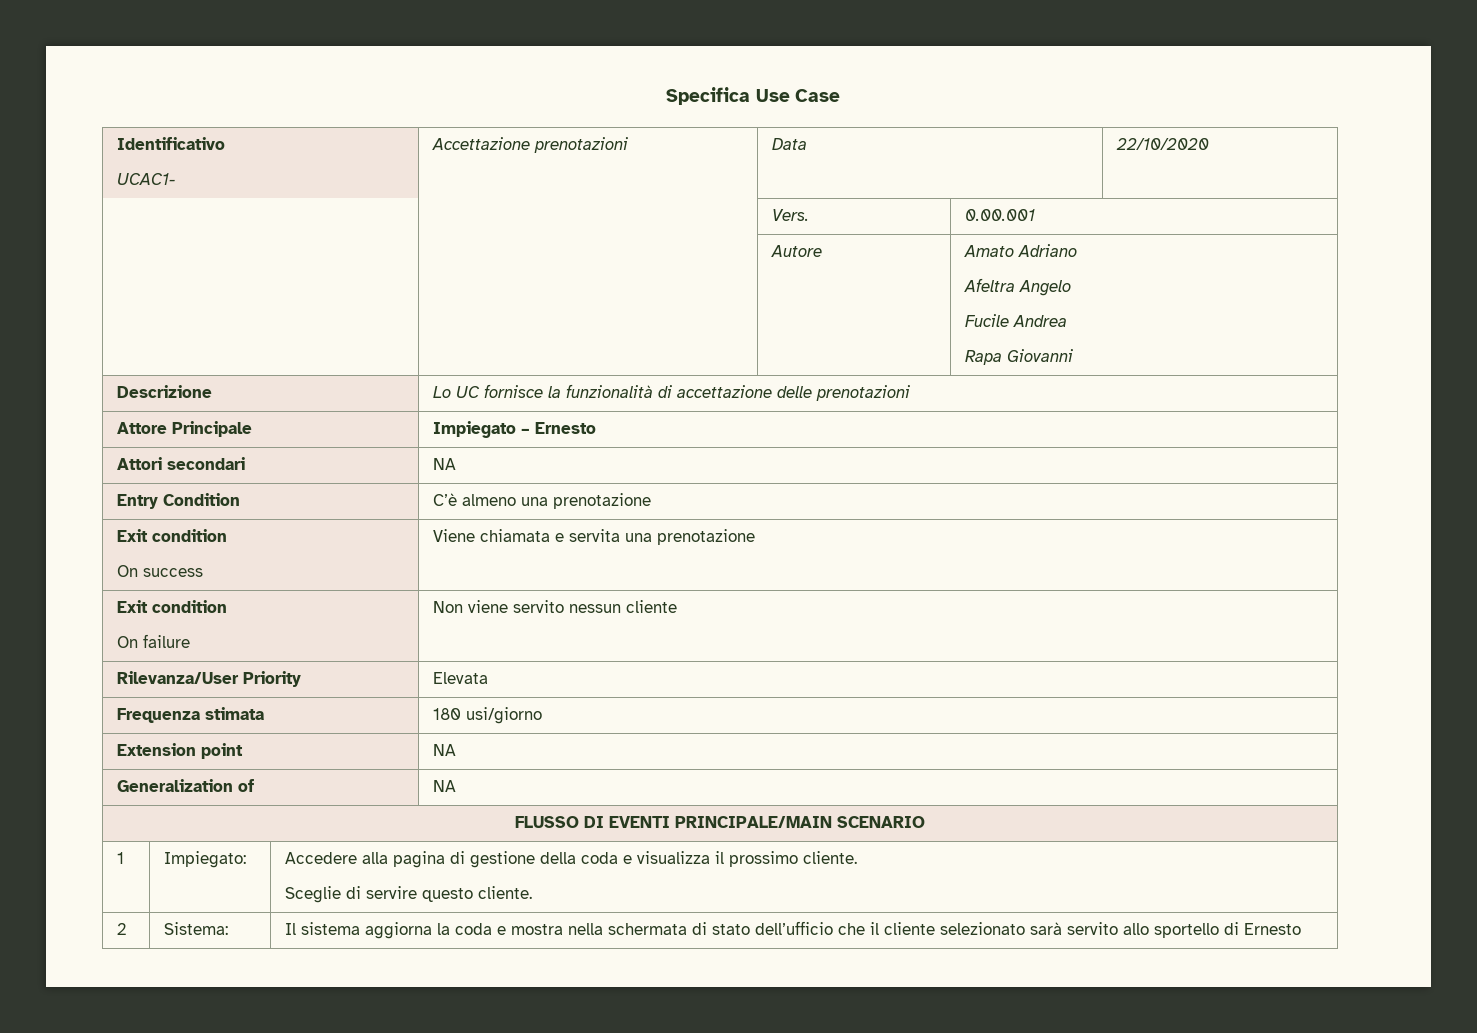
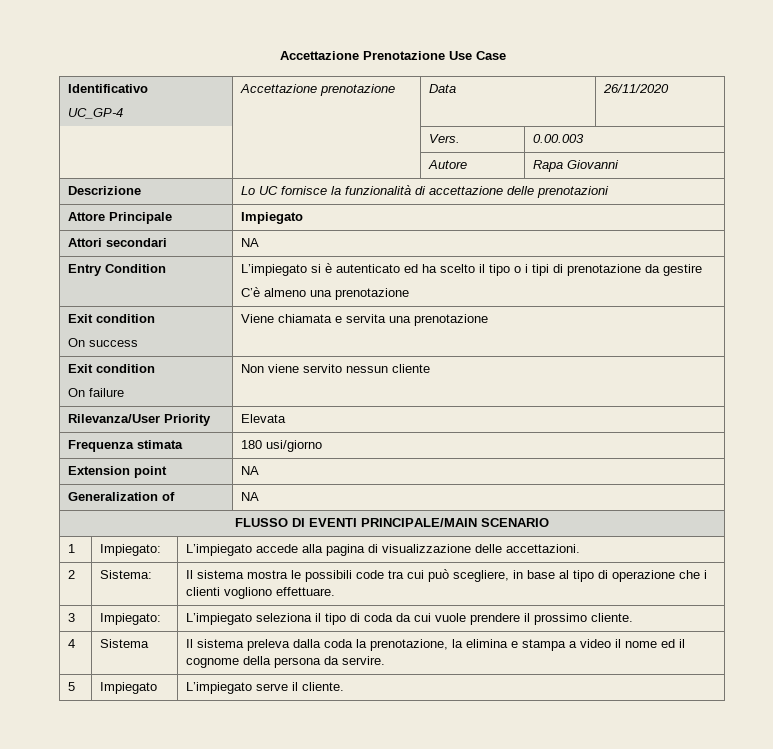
[666,87,751,105] Specifica -> [279,51,445,60] Accettazione Prenotazione
[116,173,175,185] [431,137,628,153] UCAC1- | Accettazione prenotazioni -> [67,108,123,119] [239,84,395,96] UC_GP-4 | Accettazione prenotazione
[1115,138,1209,150] 22/10/2020 -> [602,84,669,93] 26/11/2020
[964,209,1035,221] 0.00.001 -> [532,134,584,143] 0.00.003
[963,244,1077,257] [963,278,1071,296] [964,314,1067,327] Amato Adriano // Afeltra Angelo // Fucile Andrea // -> (467, 164) none
[520,422,596,434] – Ernesto -> (303, 218) none
(240, 499) none -> [240,263,702,276] L’impiegato si è autenticato ed ha scelto il tipo o i tipi di prenotazione da gestire //
[284,852,357,864] Accedere -> [185,544,298,556] L’impiegato accede
[469,851,857,868] [284,886,532,903] [116,923,126,935] [163,922,228,935] [284,921,1301,939] gestione della coda e visualizza il prossimo cliente. // Sceglie di servire questo cliente. // 2 | Sistema: | Il sistema aggiorna la coda e mostra nella schermata di stato dell’ufficio che il cliente selezionato sarà servito allo sportello di Ernesto -> [381,544,580,553] [67,570,75,579] [99,570,152,579] [185,569,707,582] [185,587,335,599] [67,613,75,622] [99,613,161,625] [185,613,633,625] [67,639,75,648] [99,639,149,648] [185,639,685,651] [185,656,385,668] [67,682,75,691] [99,682,157,694] [185,682,344,694] visualizzazione delle accettazioni. // 2 | Sistema: | Il sistema mostra le possibili code tra cui può scegliere, in base al tipo di operazione che i clienti vogliono effettuare. // 3 | Impiegato: | L’impiegato seleziona il tipo di coda da cui vuole prendere il prossimo cliente. // 4 | Sistema | Il sistema preleva dalla coda la prenotazione, la elimina e stampa a video il nome ed il cognome della persona da servire. // 5 | Impiegato | L’impiegato serve il cliente.

